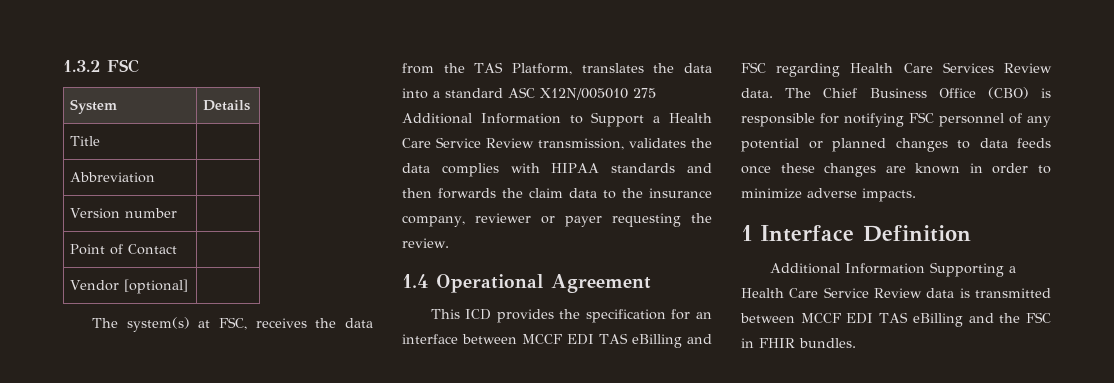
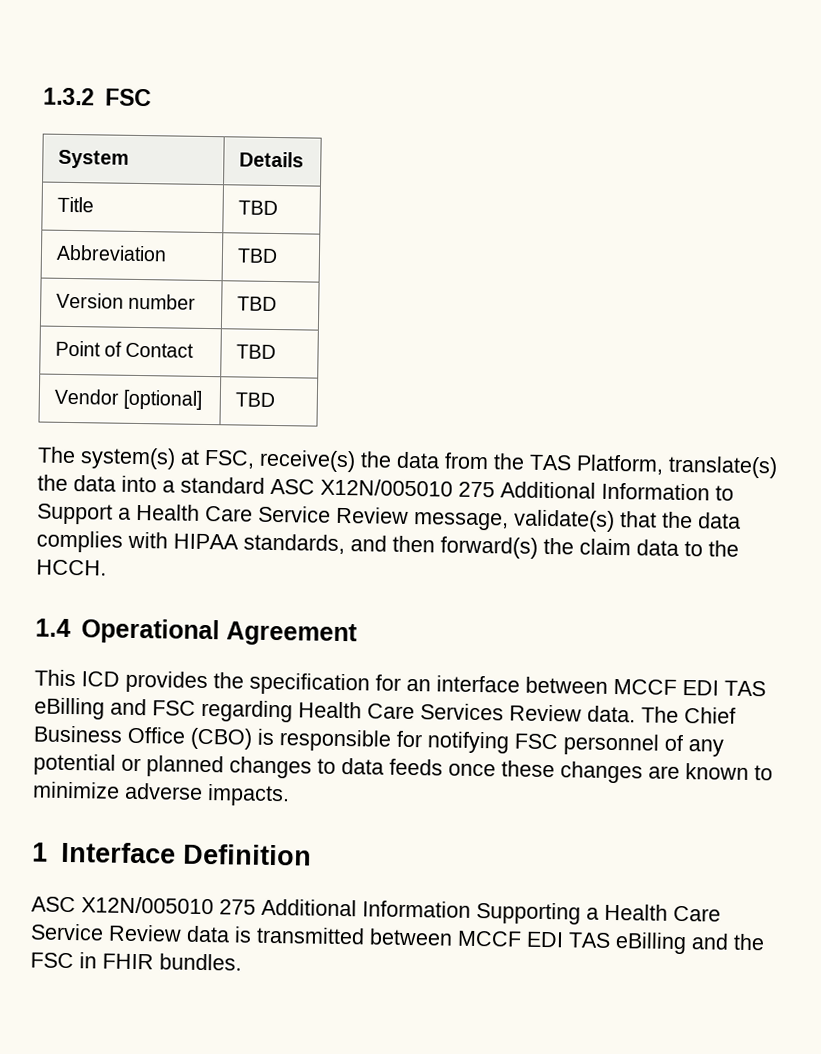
(101, 141) none -> [237,200,278,216] TBD
(156, 177) none -> [236,248,278,264] TBD
(178, 213) none -> [236,296,277,312] TBD
(178, 249) none -> [235,344,276,360] TBD
(189, 286) none -> [234,392,275,407] TBD
[255,318,307,328] receives -> [259,449,356,473] receive(s)
[581,63,644,73] translates -> [668,455,778,479] translate(s)
[538,138,686,150] transmission, validates -> [413,509,657,532] message, validate(s) that
[611,163,676,173] standards -> [243,533,345,555] standards,
[438,188,496,199] forwards -> [440,536,538,559] forward(s)
[649,188,712,198] [402,213,712,227] [402,238,449,248] insurance company, reviewer or payer requesting the review. -> [36,559,107,576] HCCH.
[969,163,1029,174] in order -> (749, 771) none
(972, 233) none -> [31,896,256,915] ASC X12N/005010 275

